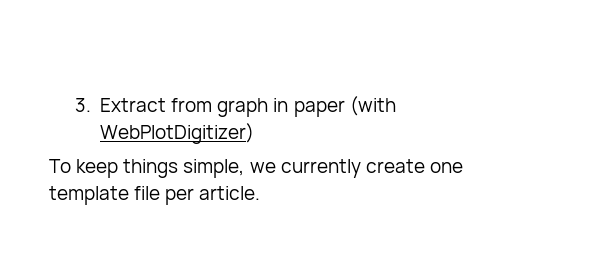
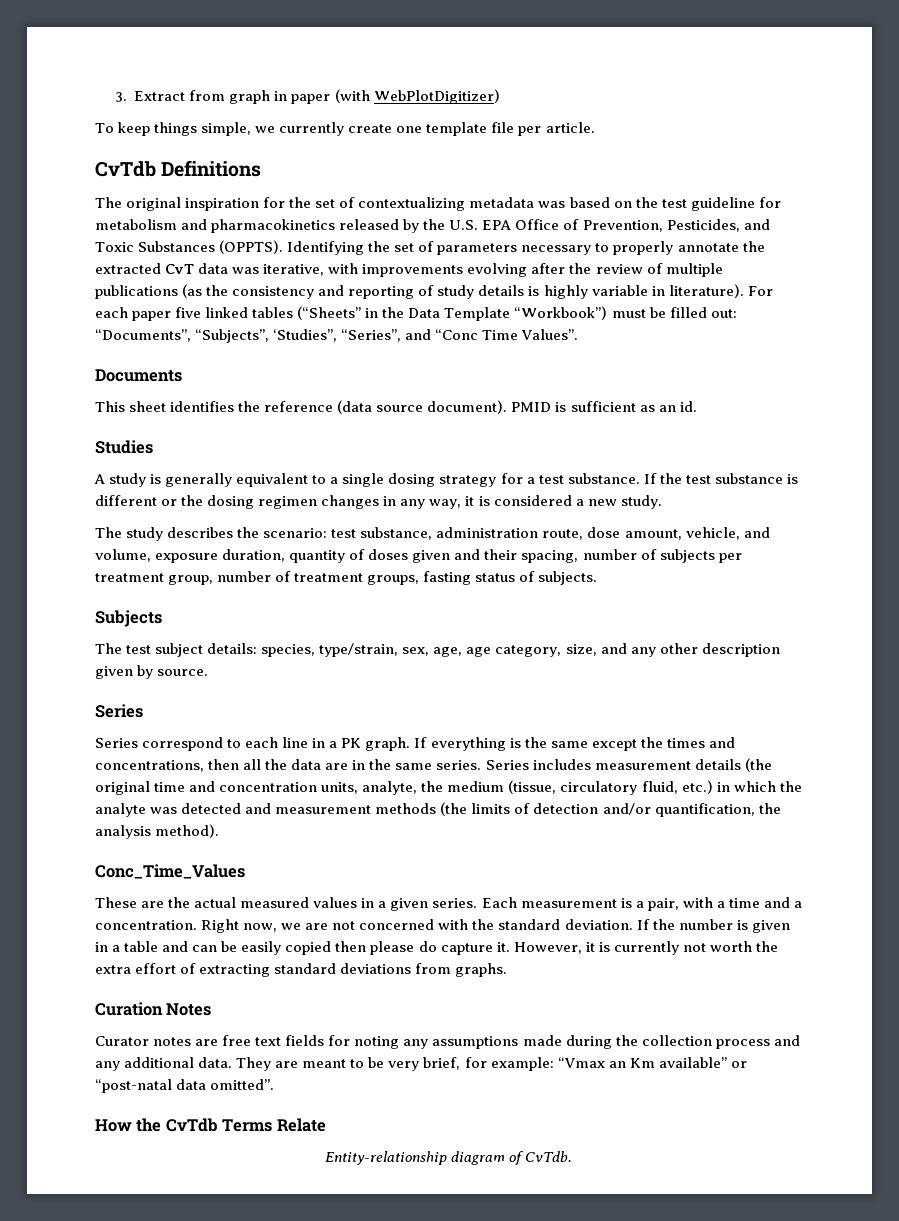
(261, 193) none -> [95,160,262,177] [95,197,781,211] [95,219,770,233] [95,240,765,255] [95,263,723,277] [95,284,773,299] [95,306,737,321] [95,329,579,343] [95,369,182,382] [95,400,697,414] [95,440,153,454] [94,473,798,487] [95,495,662,509] [95,527,770,541] [95,549,742,563] [95,571,598,585] [95,610,162,627] [95,643,780,657] [95,665,209,679] [95,704,143,718] [95,737,735,751] [95,758,772,772] [95,780,802,795] [95,802,781,817] [95,824,220,839] [95,864,245,879] [95,897,802,911] [95,919,790,933] [95,941,778,955] [95,963,508,977] [95,1002,212,1016] [95,1035,800,1049] [95,1057,747,1071] [95,1079,275,1093] [95,1118,326,1132] [324,1151,573,1165] // CvTdb Definitions // The original inspiration for the set of contextualizing metadata was based on the test guideline for metabolism and pharmacokinetics released by the U.S. EPA Office of Prevention, Pesticides, and Toxic Substances (OPPTS). Identifying the set of parameters necessary to properly annotate the extracted CvT data was iterative, with improvements evolving after the review of multiple publications (as the consistency and reporting of study details is highly variable in literature). For each paper five linked tables (“Sheets” in the Data Template “Workbook”) must be filled out: “Documents”, “Subjects”, ‘Studies”, “Series”, and “Conc Time Values”. // Documents // This sheet identifies the reference (data source document). PMID is sufficient as an id. // Studies // A study is generally equivalent to a single dosing strategy for a test substance. If the test substance is different or the dosing regimen changes in any way, it is considered a new study. // The study describes the scenario: test substance, administration route, dose amount, vehicle, and volume, exposure duration, quantity of doses given and their spacing, number of subjects per treatment group, number of treatment groups, fasting status of subjects. // Subjects // The test subject details: species, type/strain, sex, age, age category, size, and any other description given by source. // Series // Series correspond to each line in a PK graph. If everything is the same except the times and concentrations, then all the data are in the same series. Series includes measurement details (the original time and concentration units, analyte, the medium (tissue, circulatory fluid, etc.) in which the analyte was detected and measurement methods (the limits of detection and/or quantification, the analysis method). // Conc_Time_Values // These are the actual measured values in a given series. Each measurement is a pair, with a time and a concentration. Right now, we are not concerned with the standard deviation. If the number is given in a table and can be easily copied then please do capture it. However, it is currently not worth the extra effort of extracting standard deviations from graphs. // Curation Notes // Curator notes are free text fields for noting any assumptions made during the collection process and any additional data. They are meant to be very brief, for example: “Vmax an Km available” or “post-natal data omitted”. // How the CvTdb Terms Relate // Entity-relationship diagram of CvTdb.

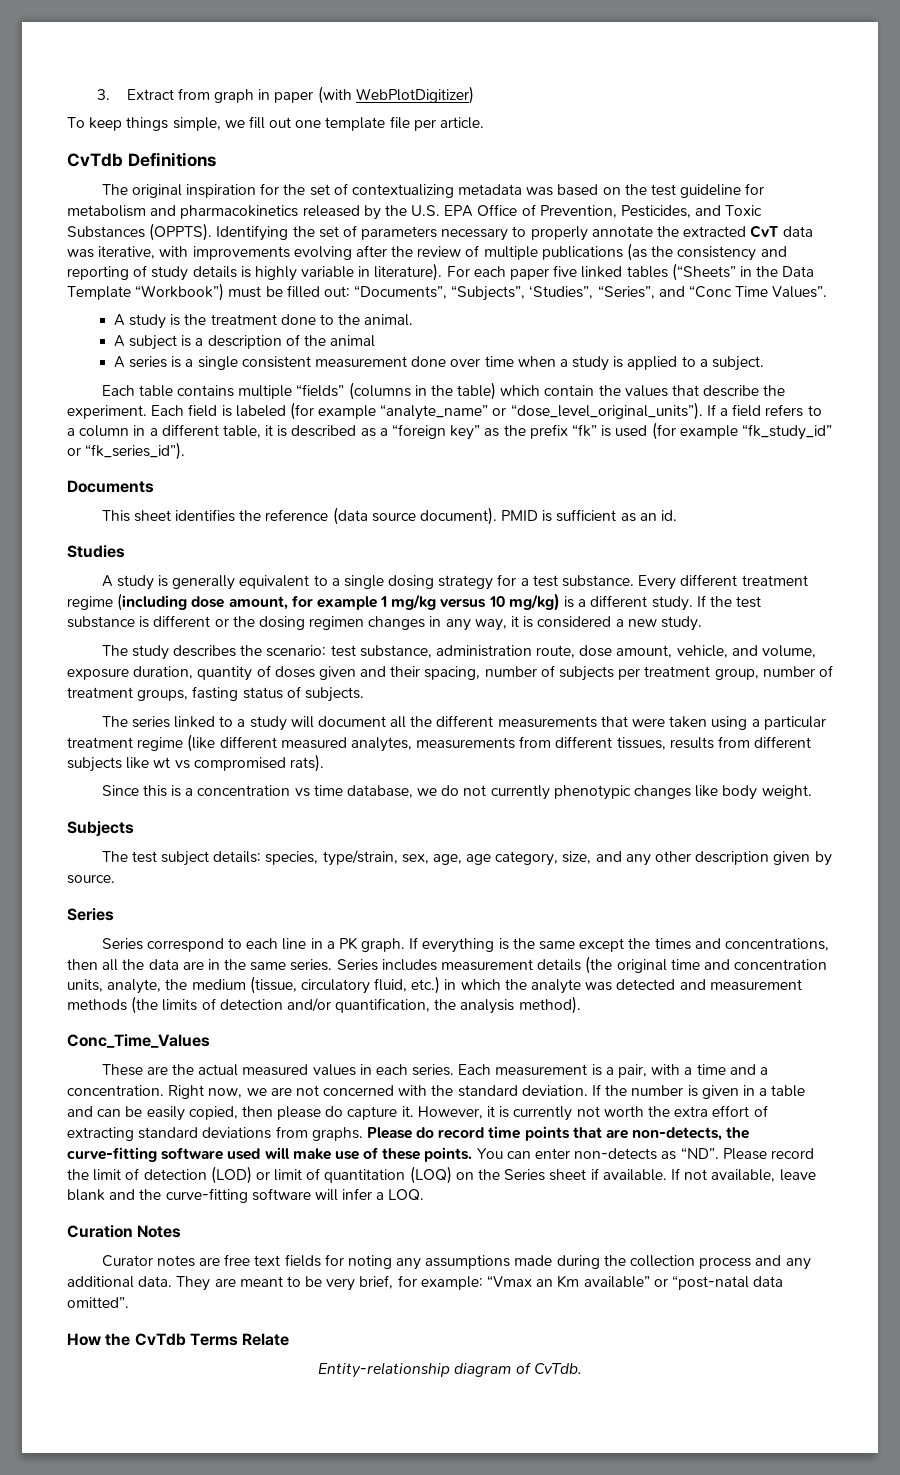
[279,122,393,136] currently create -> [248,116,292,129] fill out
(579, 334) none -> [113,314,414,329] [113,334,376,350] [113,356,764,371] [101,382,786,400] [67,402,822,420] [67,422,832,440] [67,442,186,460] // A study is the treatment done to the animal. // A subject is a description of the animal // A series is a single consistent measurement done over time when a study is applied to a subject. // Each table contains multiple “fields” (columns in the table) which contain the values that describe the experiment. Each field is labeled (for example “analyte_name” or “dose_level_original_units”). If a field refers to a column in a different table, it is described as a “foreign key” as the prefix “fk” is used (for example “fk_study_id” or “fk_series_id”).
(640, 478) none -> [638,574,808,590] [67,593,693,611] Every different treatment regime (including dose amount, for example 1 mg/kg versus 10 mg/kg) is a different study.
(598, 578) none -> [101,715,826,731] [67,734,812,752] [67,754,324,772] [101,785,812,800] // The series linked to a study will document all the different measurements that were taken using a particular treatment regime (like different measured analytes, measurements from different tissues, results from different subjects like wt vs compromised rats). // Since this is a concentration vs time database, we do not currently phenotypic changes like body weight.
[378,898,429,911] a given -> [375,1064,408,1075] each
[285,941,332,955] copied -> [188,1106,238,1120] copied,
(508, 970) none -> [366,1126,750,1141] [67,1147,814,1162] [67,1166,816,1184] [67,1188,425,1203] Please do record time points that are non-detects, the curve-fitting software used will make use of these points. You can enter non-detects as “ND”. Please record the limit of detection (LOD) or limit of quantitation (LOQ) on the Series sheet if available. If not available, leave blank and the curve-fitting software will infer a LOQ.

